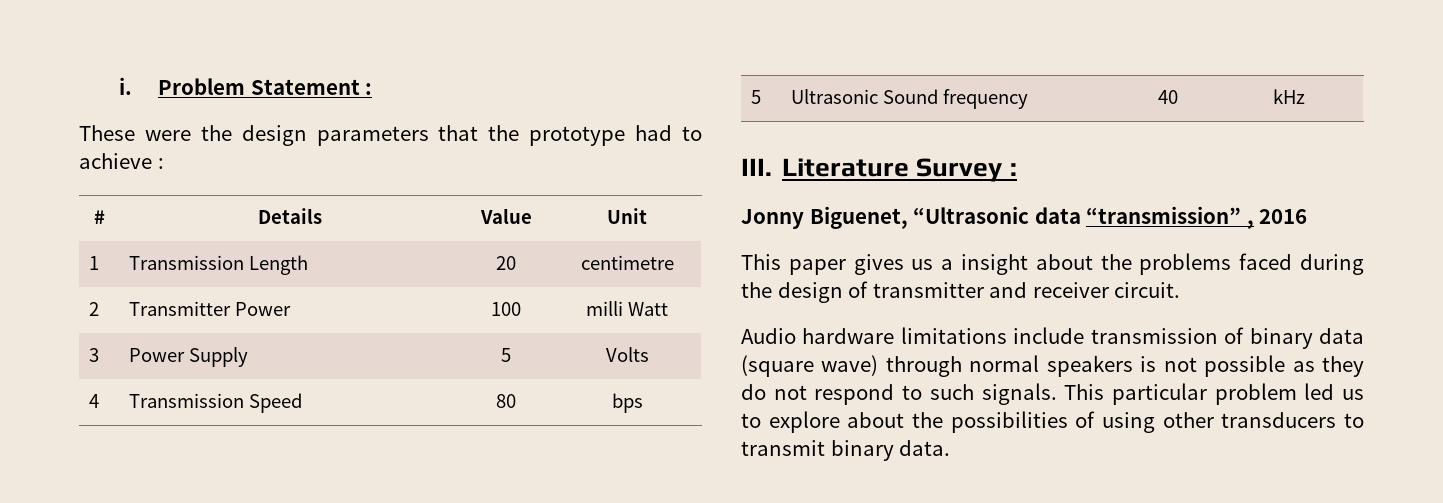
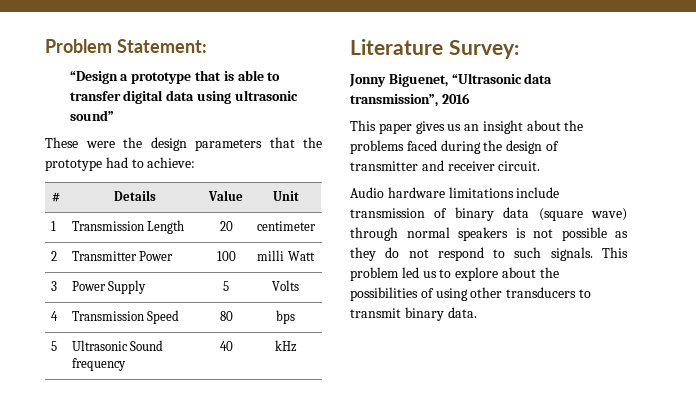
[118,77,373,95] i. Problem Statement : -> [45,39,207,53] [69,70,281,84] [69,90,298,104] [69,110,114,121] Problem Statement: // “Design a prototype that is able to transfer digital data using ultrasonic sound”
[79,153,164,169] achieve : -> [147,157,196,168] achieve:
[580,255,674,270] centimetre -> [256,221,316,231] centimeter
[741,158,1017,182] III. Literature Survey : -> [350,39,519,59] Literature Survey:
[1086,206,1254,229] “transmission” , -> [350,94,438,107] transmission”,
[941,259,954,270] a -> [464,124,480,131] an
[1111,383,1207,405] particular -> (628, 252) none

